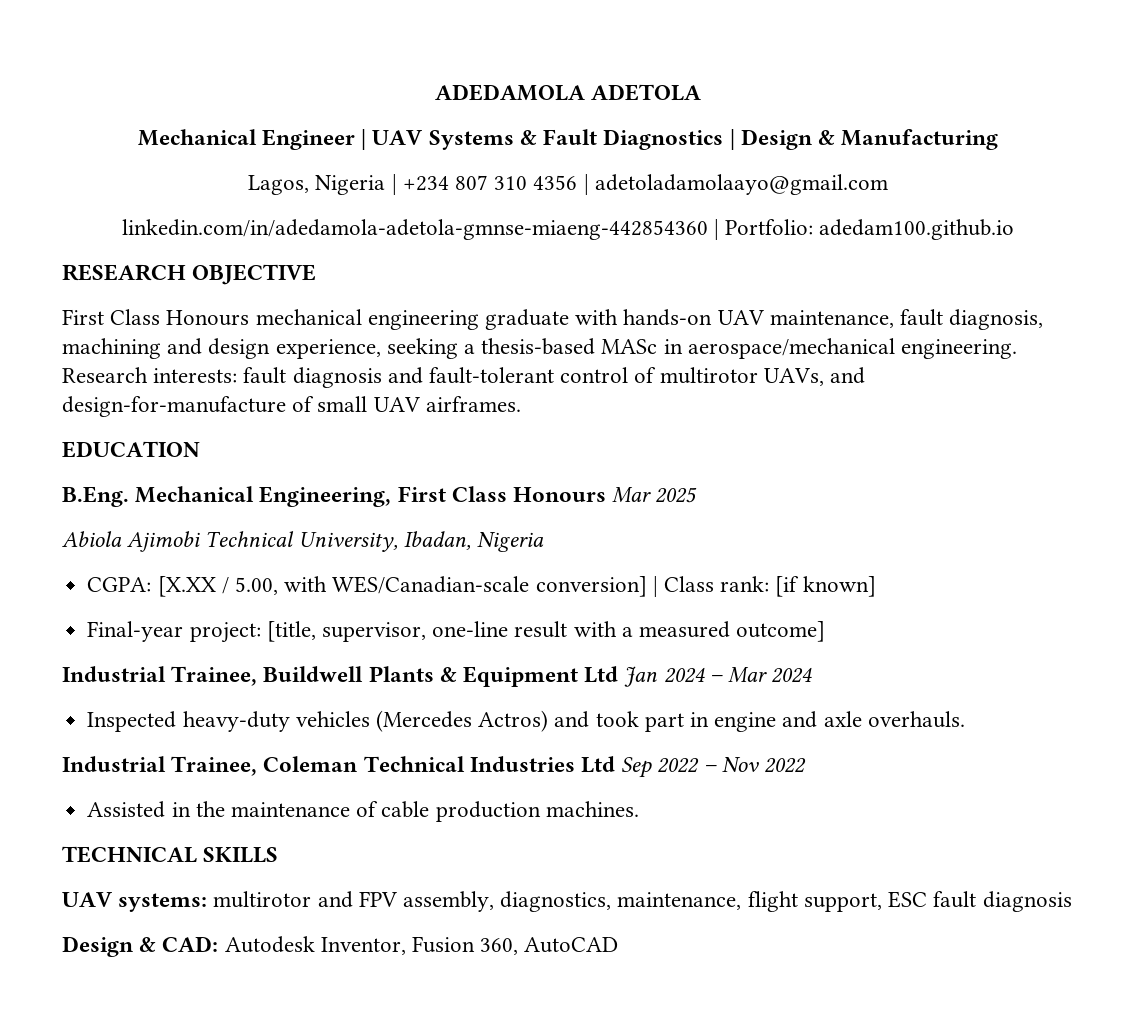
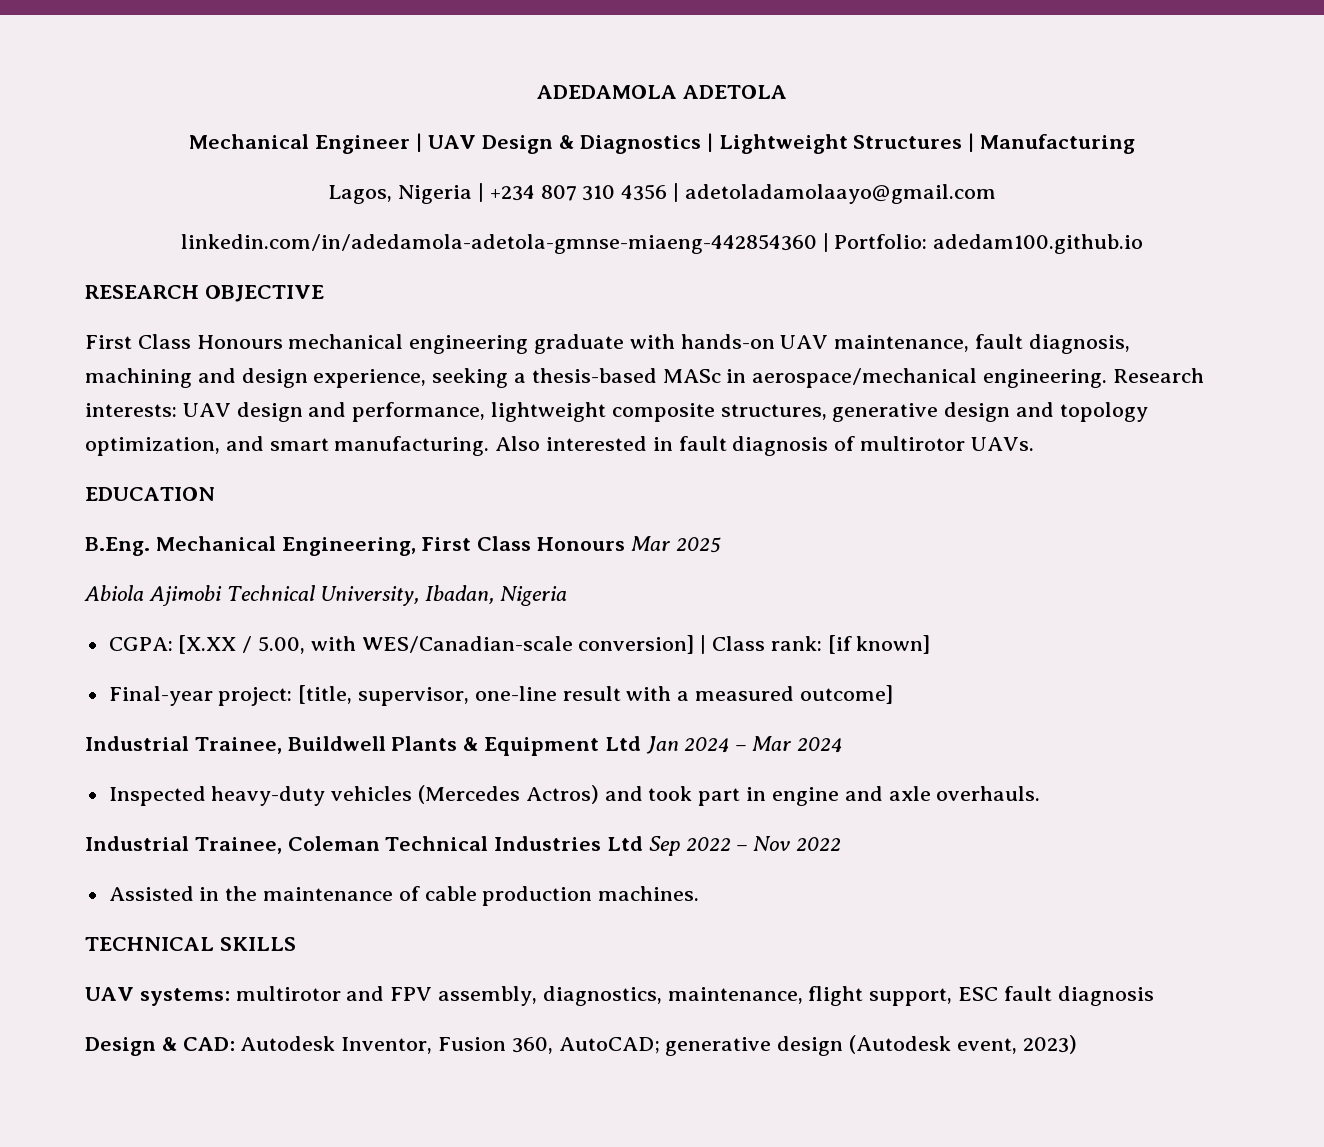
[428,129,835,150] Systems & Fault Diagnostics | Design & -> [482,133,975,154] Design & Diagnostics | Lightweight Structures |
[243,367,866,388] [62,396,521,417] fault diagnosis and fault-tolerant control of multirotor UAVs, and design-for-manufacture of small UAV airframes. -> [182,402,1148,422] [85,436,1034,456] UAV design and performance, lightweight composite structures, generative design and topology optimization, and smart manufacturing. Also interested in fault diagnosis of multirotor UAVs.
[524,937,619,953] AutoCAD -> [558,1035,1077,1056] AutoCAD; generative design (Autodesk event, 2023)

